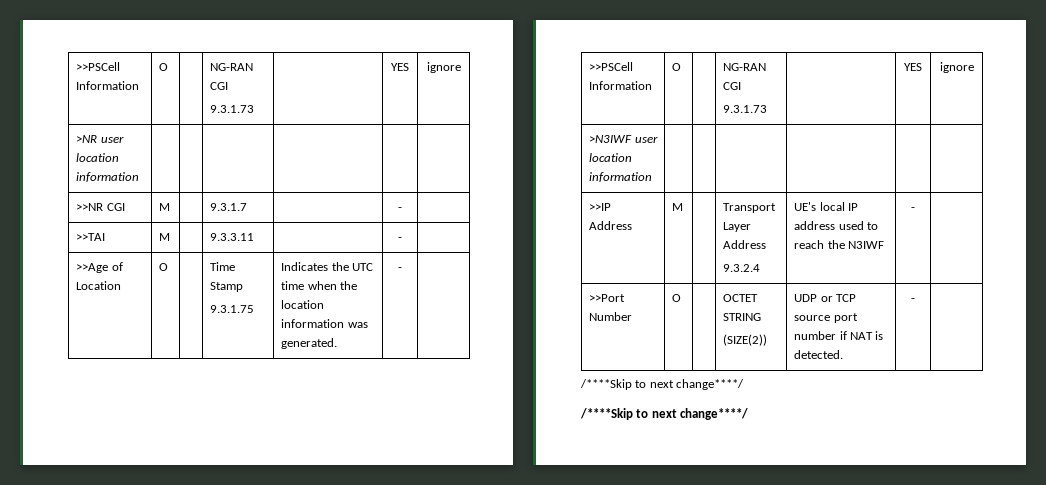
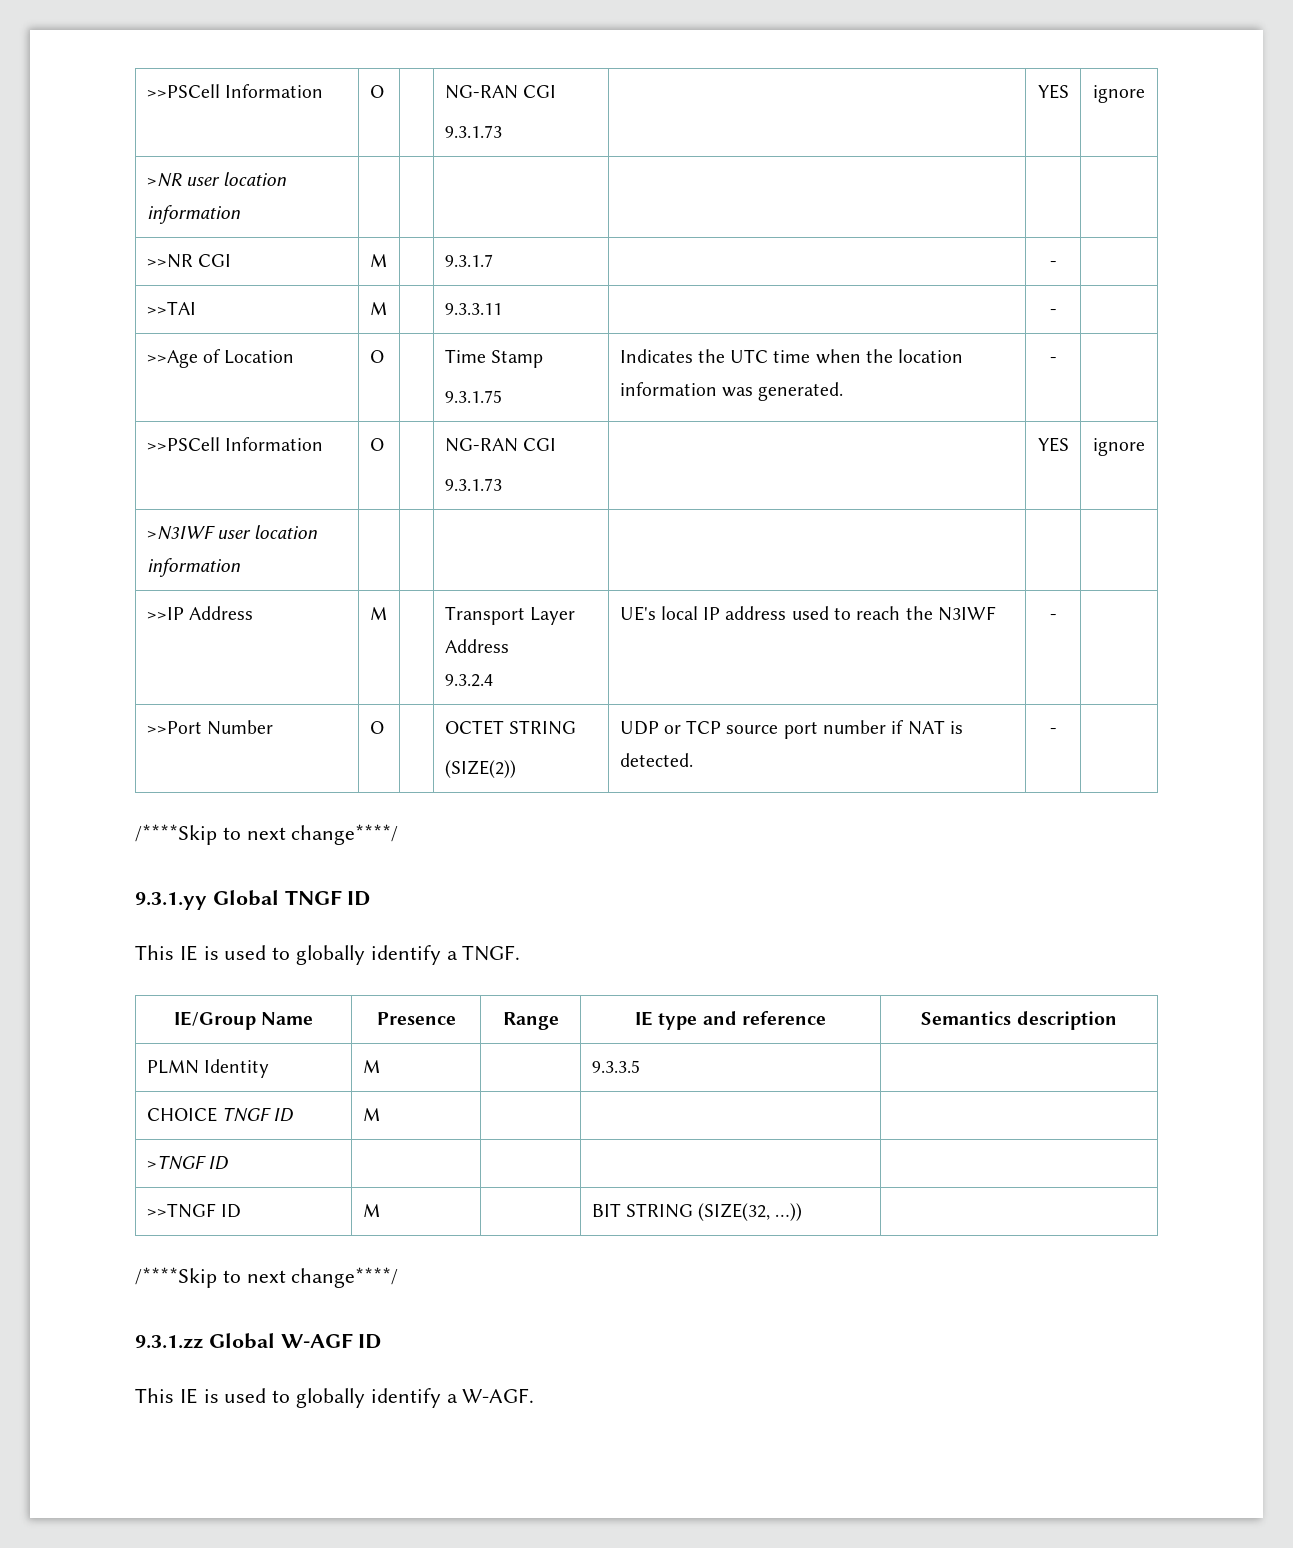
[580,408,749,420] /****Skip to next change****/ -> [135,890,371,910] [135,945,521,965] [173,1011,314,1030] [376,1012,456,1025] [502,1012,559,1030] [635,1011,826,1030] [921,1011,1117,1030] [146,1059,269,1078] [362,1060,380,1073] [591,1060,640,1073] [146,1107,295,1122] [362,1108,380,1121] [146,1155,229,1170] [146,1203,241,1218] [362,1204,380,1217] [591,1203,803,1221] [135,1267,399,1288] [135,1333,382,1349] [135,1388,535,1408] 9.3.1.yy Global TNGF ID // This IE is used to globally identify a TNGF. // IE/Group Name | Presence | Range | IE type and reference | Semantics description // PLMN Identity | M | | 9.3.3.5 | // CHOICE TNGF ID | M | | | // >TNGF ID | | | | // >>TNGF ID | M | | BIT STRING (SIZE(32, …)) | // /****Skip to next change****/ // 9.3.1.zz Global W-AGF ID // This IE is used to globally identify a W-AGF.

